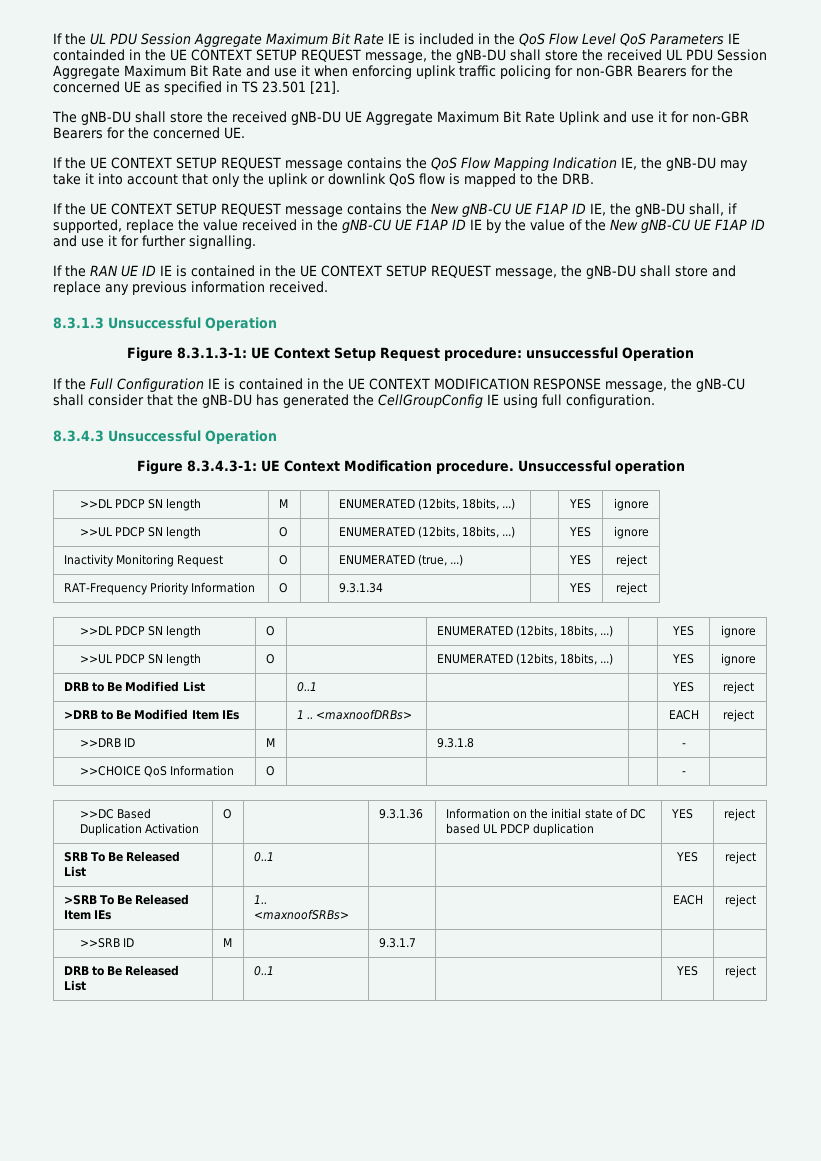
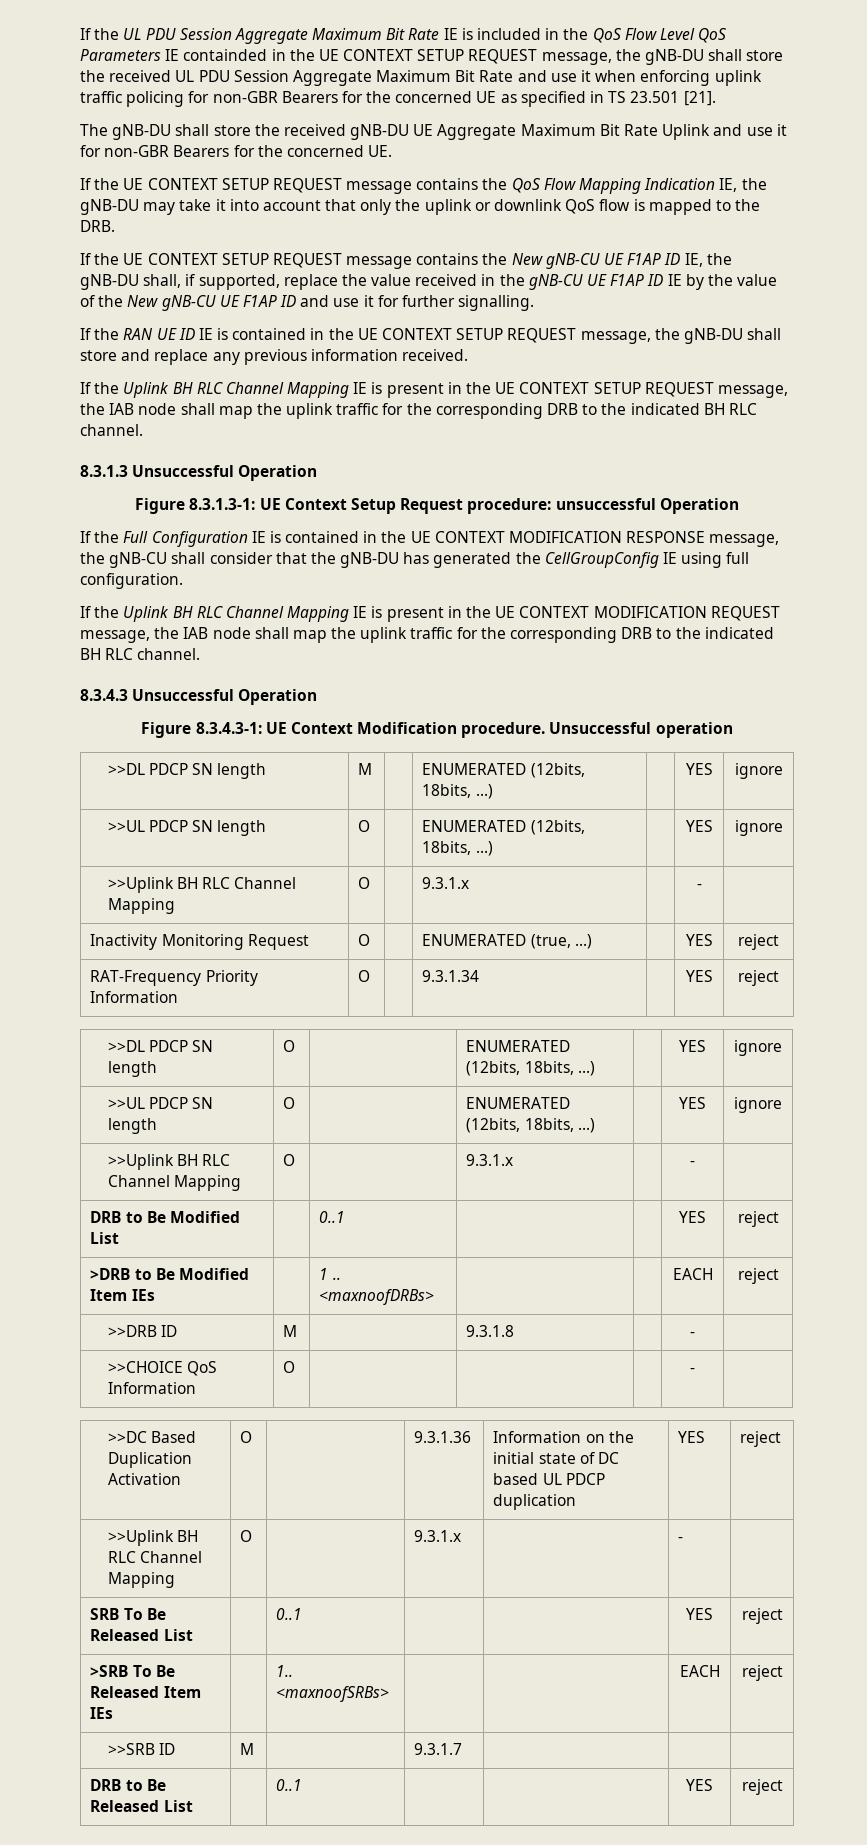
(328, 287) none -> [80,382,788,398] [80,403,757,419] [80,424,143,436] // If the Uplink BH RLC Channel Mapping IE is present in the UE CONTEXT SETUP REQUEST message, the IAB node shall map the uplink traffic for the corresponding DRB to the indicated BH RLC channel.
(655, 401) none -> [80,606,780,622] [80,627,774,643] [80,648,201,660] // If the Uplink BH RLC Channel Mapping IE is present in the UE CONTEXT MODIFICATION REQUEST message, the IAB node shall map the uplink traffic for the corresponding DRB to the indicated BH RLC channel.
(649, 532) none -> [107,877,297,893] [107,898,175,914] [358,877,371,889] [422,877,470,889] [696,884,702,889] // >>Uplink BH RLC Channel Mapping | O | | 9.3.1.x | | - |
(756, 659) none -> [107,1154,231,1170] [107,1175,242,1191] [283,1154,296,1166] [466,1154,514,1166] [690,1161,695,1166] // >>Uplink BH RLC Channel Mapping | O | | 9.3.1.x | | - |
(755, 814) none -> [107,1530,199,1546] [107,1551,203,1563] [107,1572,175,1588] [240,1530,253,1542] [414,1530,462,1542] [678,1537,684,1542] // >>Uplink BH RLC Channel Mapping | O | | 9.3.1.x | | - |

